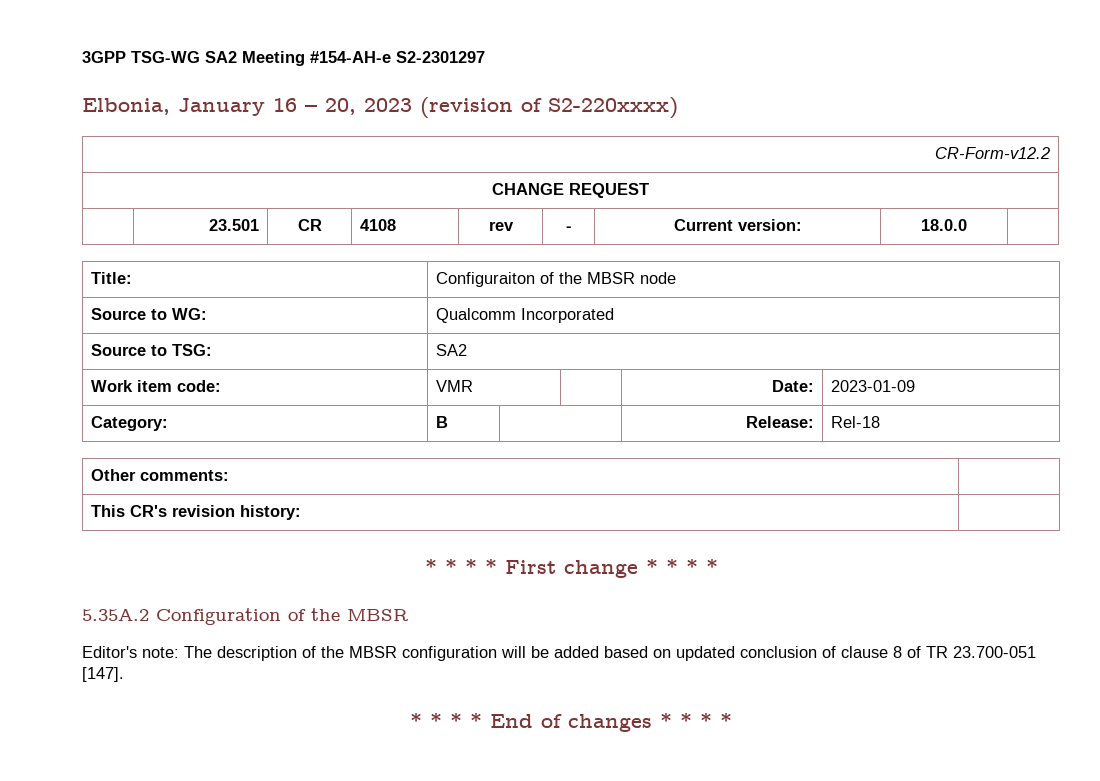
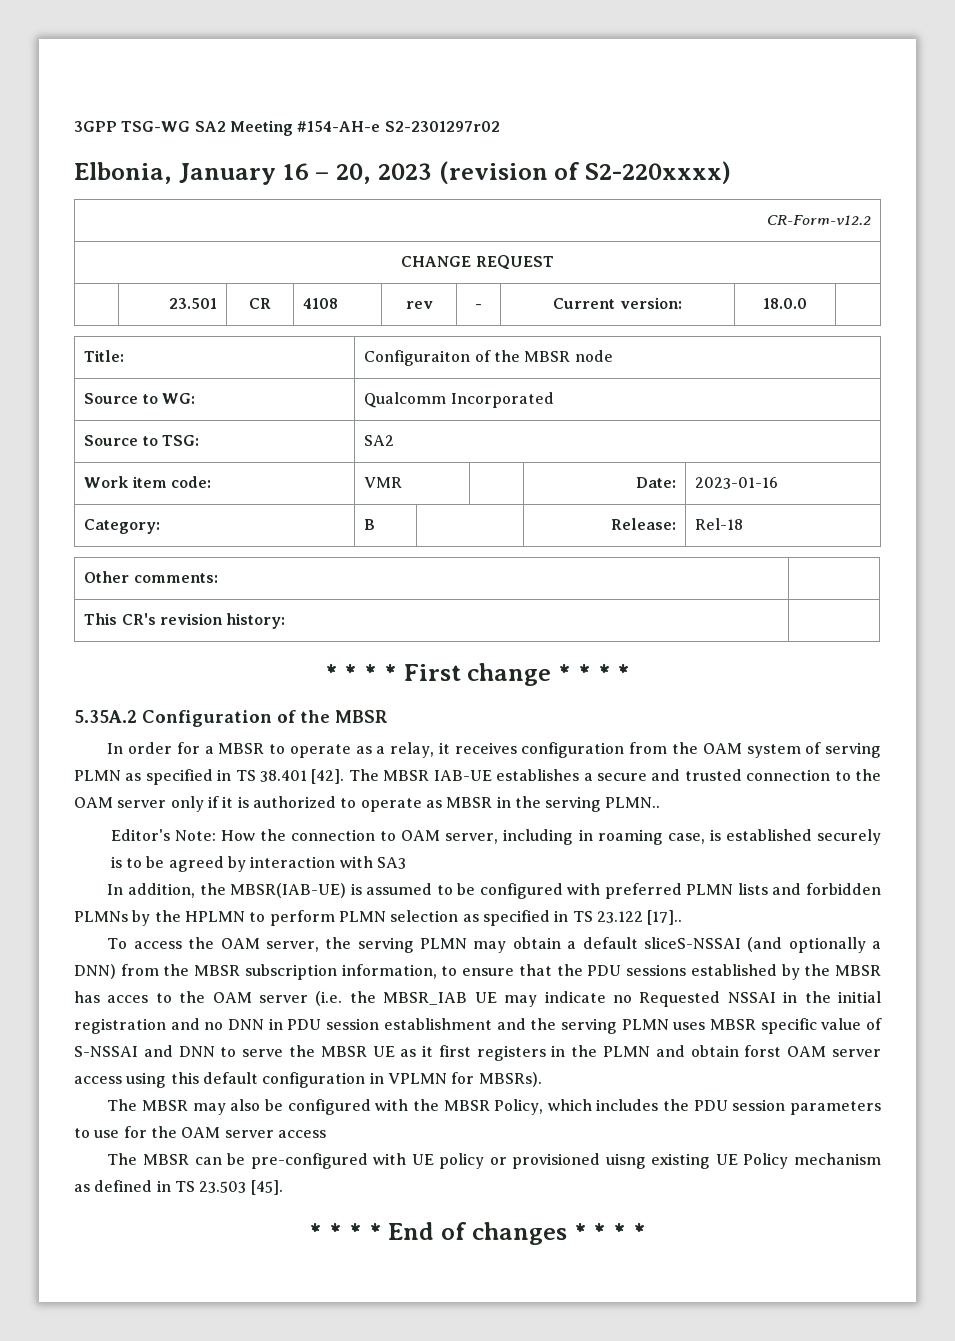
[396,51,485,63] S2-2301297 -> [384,121,500,132] S2-2301297r02
[831,380,916,392] 2023-01-09 -> [695,477,779,489] 2023-01-16
[82,646,1036,661] [82,667,124,682] Editor's note: The description of the MBSR configuration will be added based on updated conclusion of clause 8 of TR 23.700-051 [147]. -> [107,742,881,758] [74,769,881,785] [74,796,661,812] [110,829,881,845] [110,856,406,872] [107,883,881,899] [74,910,683,926] [107,937,881,953] [74,964,882,980] [74,991,881,1007] [74,1018,882,1034] [74,1045,881,1061] [74,1072,542,1088] [107,1099,881,1115] [74,1126,326,1138] [107,1153,881,1169] [74,1180,283,1195] In order for a MBSR to operate as a relay, it receives configuration from the OAM system of serving PLMN as specified in TS 38.401 [42]. The MBSR IAB-UE establishes a secure and trusted connection to the OAM server only if it is authorized to operate as MBSR in the serving PLMN.. // Editor's Note: How the connection to OAM server, including in roaming case, is established securely is to be agreed by interaction with SA3 // In addition, the MBSR(IAB-UE) is assumed to be configured with preferred PLMN lists and forbidden PLMNs by the HPLMN to perform PLMN selection as specified in TS 23.122 [17].. // To access the OAM server, the serving PLMN may obtain a default sliceS-NSSAI (and optionally a DNN) from the MBSR subscription information, to ensure that the PDU sessions established by the MBSR has acces to the OAM server (i.e. the MBSR_IAB UE may indicate no Requested NSSAI in the initial registration and no DNN in PDU session establishment and the serving PLMN uses MBSR specific value of S-NSSAI and DNN to serve the MBSR UE as it first registers in the PLMN and obtain forst OAM server access using this default configuration in VPLMN for MBSRs). // The MBSR may also be configured with the MBSR Policy, which includes the PDU session parameters to use for the OAM server access // The MBSR can be pre-configured with UE policy or provisioned uisng existing UE Policy mechanism as defined in TS 23.503 [45].

